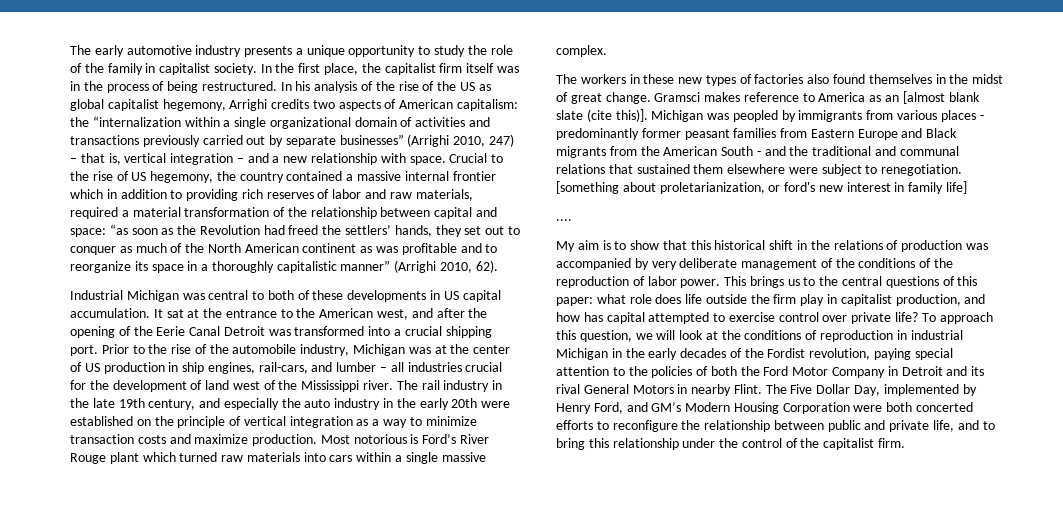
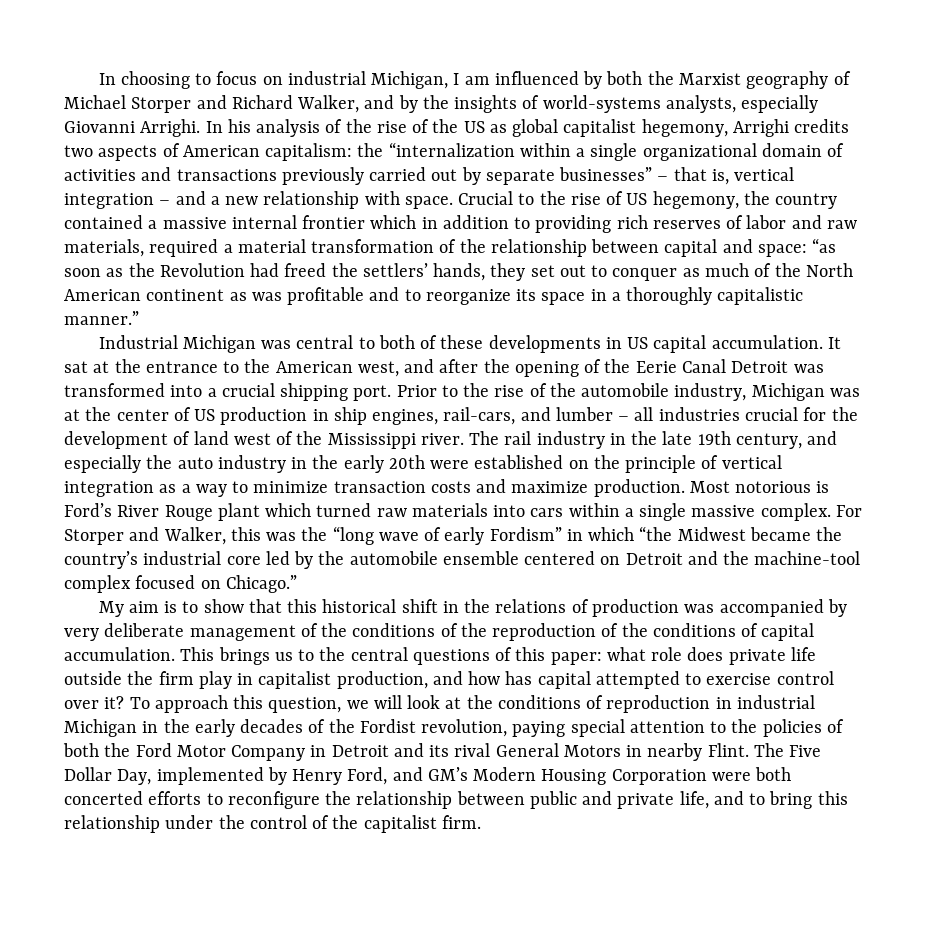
[70,45,513,57] [70,63,519,75] [70,81,277,93] The early automotive industry presents a unique opportunity to study the role of the family in capitalist society. In the first place, the capitalist firm itself was in the process of being restructured. -> [98,71,851,89] [64,95,819,113] [64,119,201,137] In choosing to focus on industrial Michigan, I am influenced by both the Marxist geography of Michael Storper and Richard Walker, and by the insights of world-systems analysts, especially Giovanni Arrighi.
[407,134,515,147] (Arrighi 2010, 247) -> (653, 174) none
[340,260,498,273] manner” (Arrighi 2010, 62). -> [64,311,139,325] manner.”
[556,74,1004,86] [556,91,980,104] [556,109,984,122] [556,128,958,140] [556,146,959,158] [556,164,963,176] [556,181,968,194] [556,219,572,221] // The workers in these new types of factories also found themselves in the midst of great change. Gramsci makes reference to America as an [almost blank slate (cite this)]. Michigan was peopled by immigrants from various places - predominantly former peasant families from Eastern Europe and Black migrants from the American South - and the traditional and communal relations that sustained them elsewhere were subject to renegotiation. [something about proletarianization, or ford's new interest in family life] // .... -> [835,505,862,517] [64,526,843,545] [64,551,861,569] [64,575,297,593] For Storper and Walker, this was the “long wave of early Fordism” in which “the Midwest became the country’s industrial core led by the automobile ensemble centered on Detroit and the machine-tool complex focused on Chicago.”
[647,276,721,288] labor power. -> [621,623,815,641] [64,647,175,661] the conditions of capital accumulation.
(682, 299) none -> [728,649,786,665] private
[851,312,919,324] private life? -> [104,696,125,709] it?

